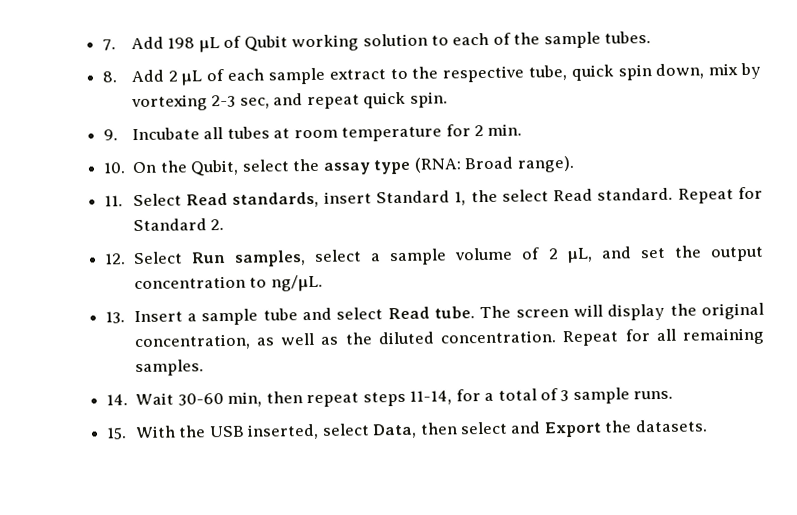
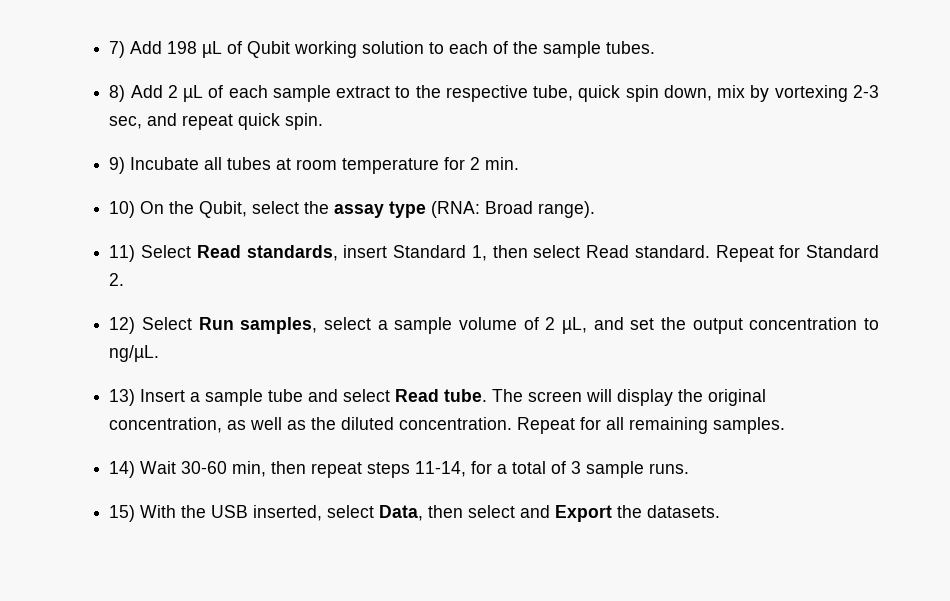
[102,39,117,51] 7. -> [109,41,126,58] 7)
[102,71,118,83] 8. -> [109,85,126,102] 8)
[103,129,119,141] 9. -> [109,157,126,174] 9)
[103,162,127,174] 10. -> [109,201,136,218] 10)
[104,195,124,207] 11. -> [109,245,136,262] 11)
[470,189,498,203] the -> [492,245,528,258] then
[104,253,127,265] 12. -> [109,317,136,334] 12)
[105,311,126,324] 13. -> [109,389,136,406] 13)
[106,394,129,406] 14. -> [109,461,136,478] 14)
[106,427,128,440] 15. -> [109,505,136,522] 15)

